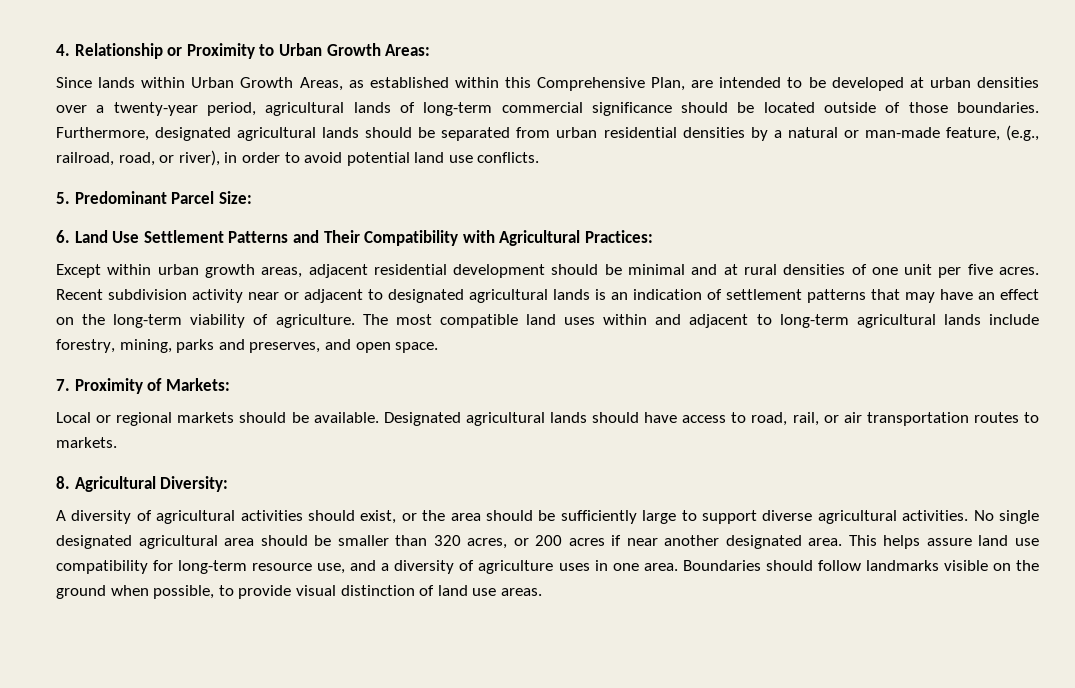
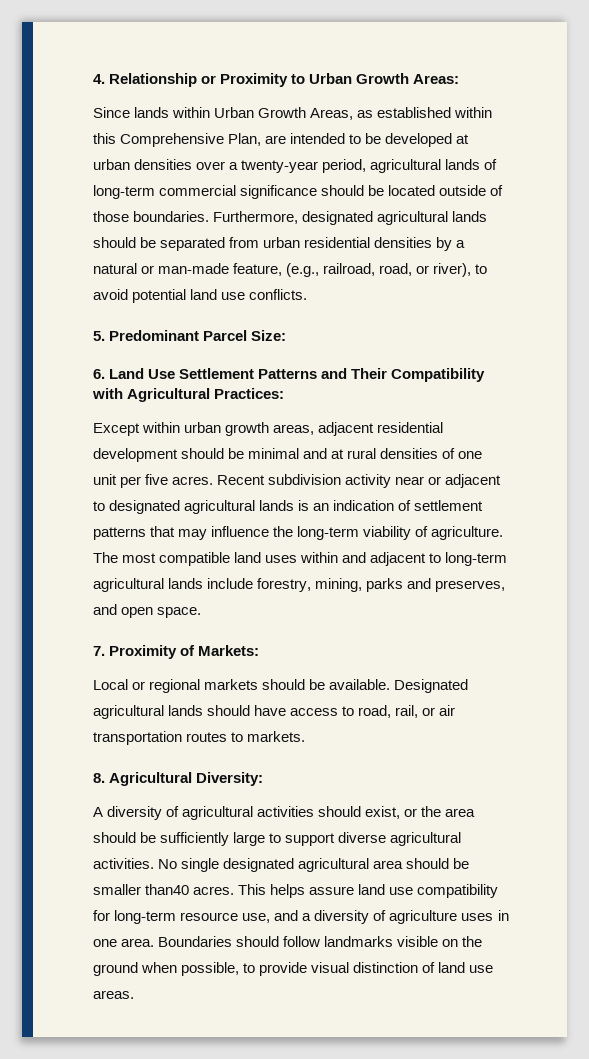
[224,152,280,163] in order -> (472, 270) none
[940,289,1039,300] [56,317,74,325] have an effect on -> [211,526,270,537] influence
[395,535,843,549] than 320 acres, or 200 acres if near another designated area. -> [145,884,235,895] than40 acres.

